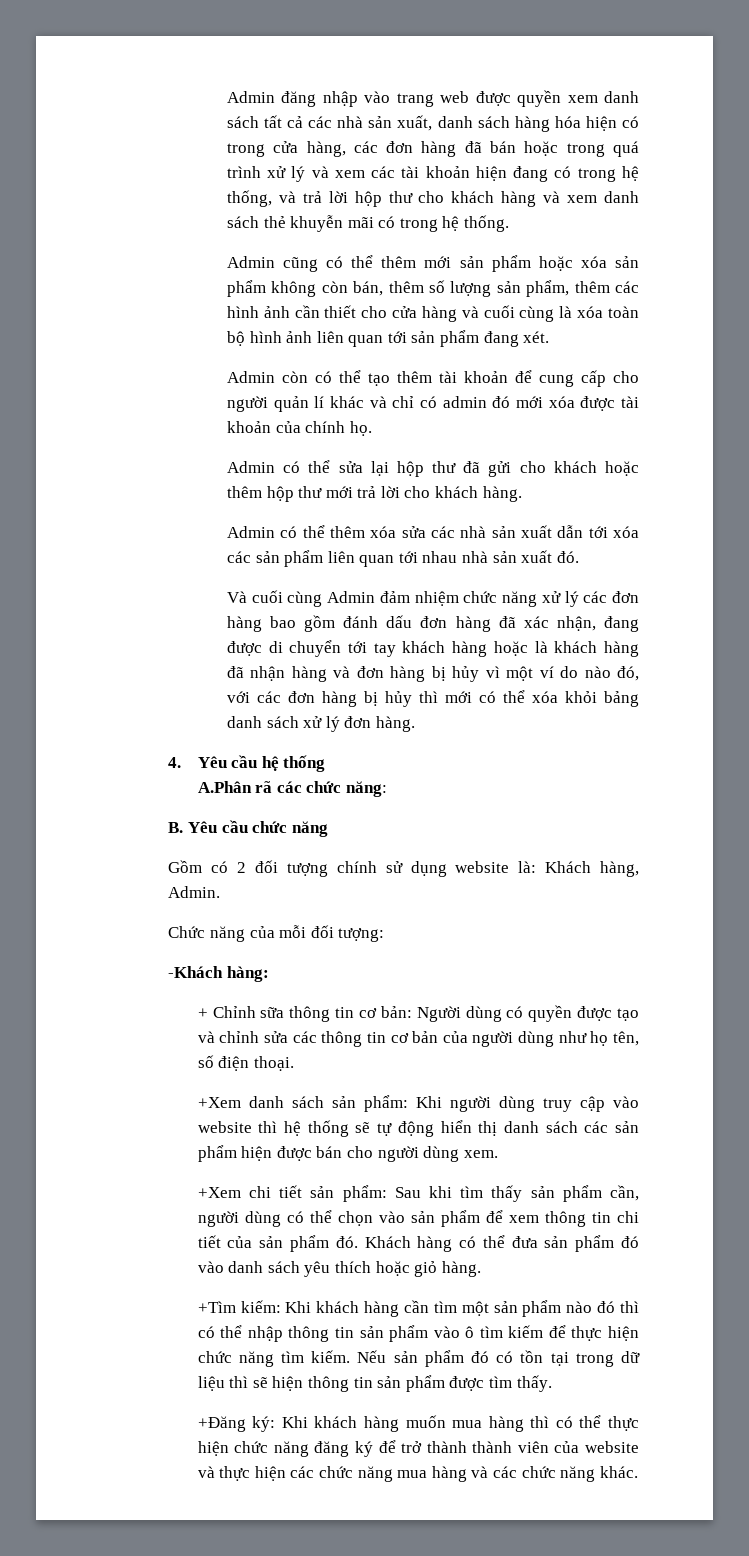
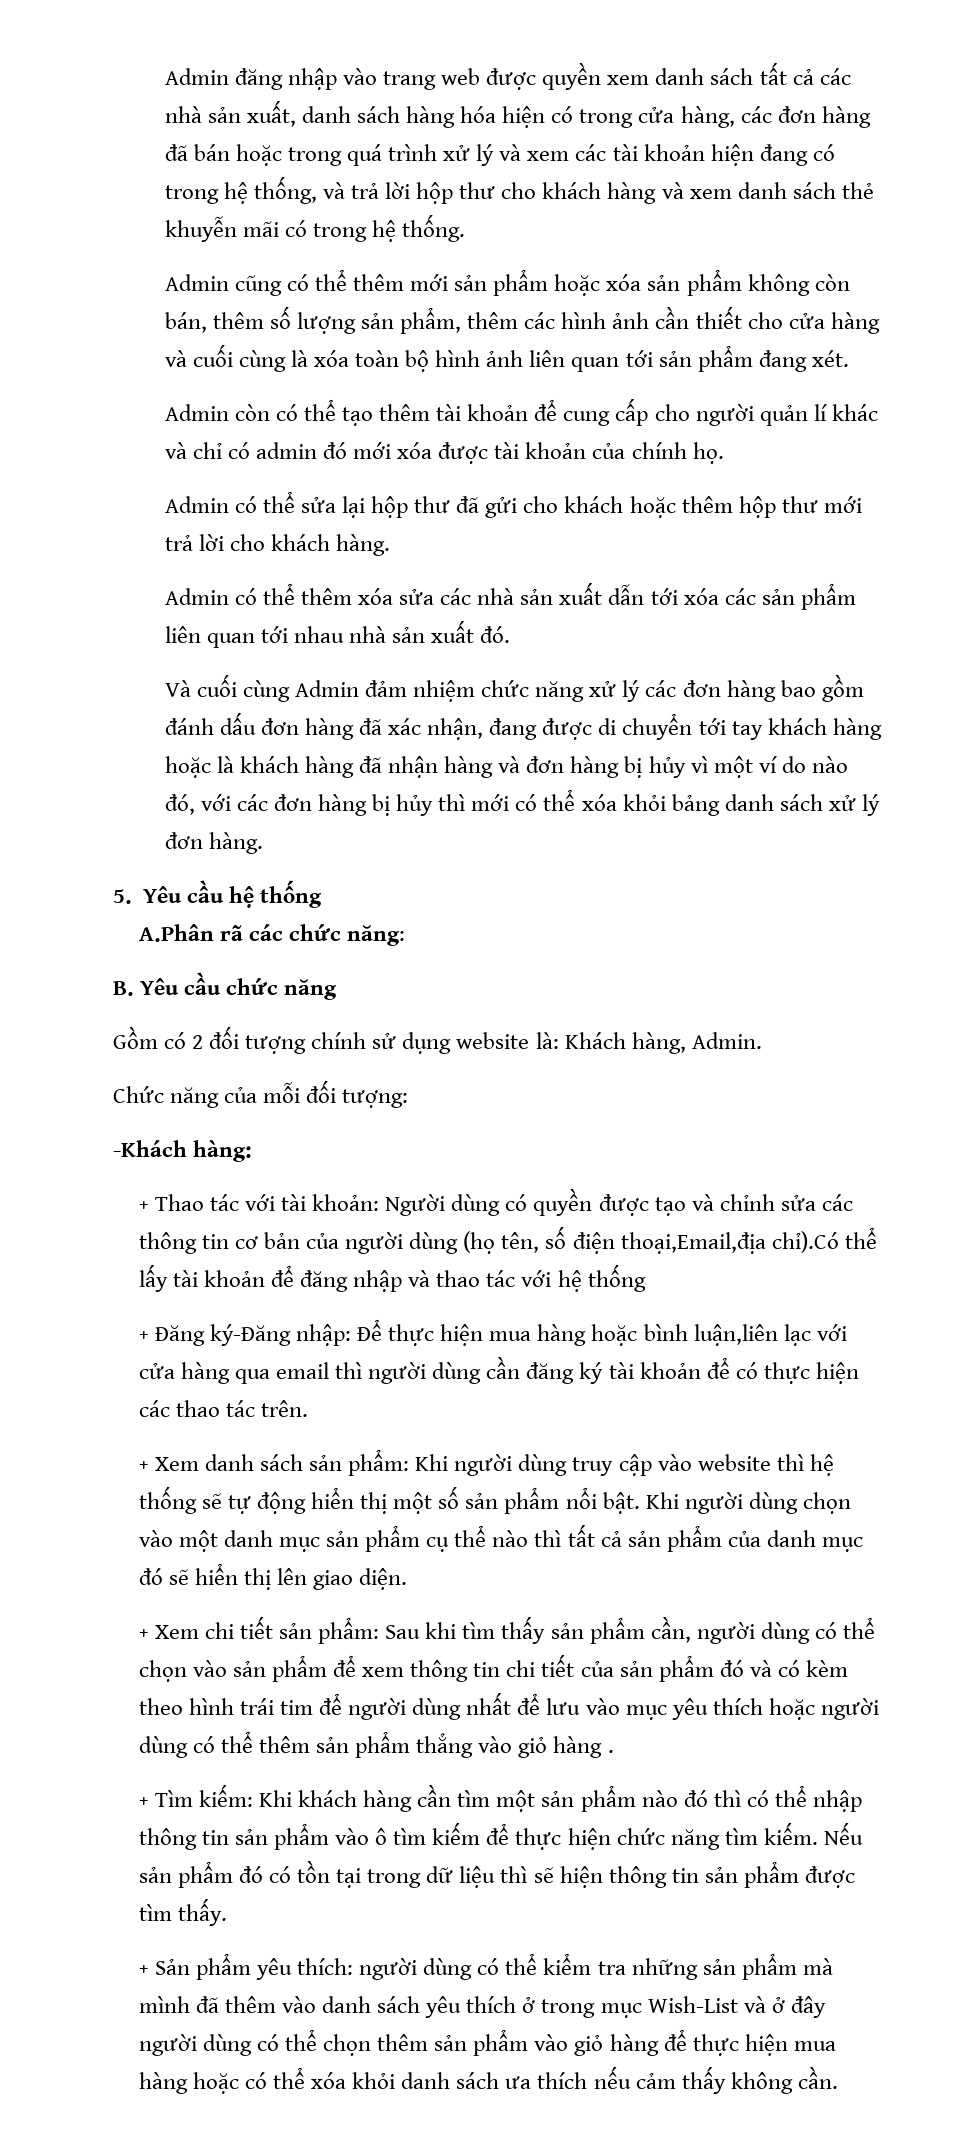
[168,757,182,768] 4. -> [112,889,132,904] 5.
[212,1006,412,1022] Chỉnh sữa thông tin cơ bản: -> [154,1194,380,1211] Thao tác với tài khoản:
[558,1031,609,1046] như họ -> [463,1231,496,1254] (họ
[253,1056,294,1071] [197,1097,241,1108] thoại. // +Xem -> [620,1227,877,1254] [138,1264,646,1292] [138,1319,847,1346] [138,1356,859,1384] [138,1400,309,1417] [138,1457,199,1471] thoại,Email,địa chỉ).Có thể lấy tài khoản để đăng nhập và thao tác với hệ thống // + Đăng ký-Đăng nhập: Để thực hiện mua hàng hoặc bình luận,liên lạc với cửa hàng qua email thì người dùng cần đăng ký tài khoản để có thực hiện các thao tác trên. // + Xem
[503,1121,639,1133] [197,1145,498,1162] [197,1187,241,1198] danh sách các sản phẩm hiện được bán cho người dùng xem. // +Xem -> [393,1486,851,1514] [138,1524,864,1552] [138,1563,408,1590] [138,1625,199,1639] một số sản phẩm nổi bật. Khi người dùng chọn vào một danh mục sản phẩm cụ thể nào thì tất cả sản phẩm của danh mục đó sẽ hiển thị lên giao diện. // + Xem
[335,1235,639,1252] [197,1261,481,1277] [197,1301,236,1313] đó. Khách hàng có thể đưa sản phẩm đó vào danh sách yêu thích hoặc giỏ hàng. // +Tìm -> [719,1660,849,1677] [138,1692,879,1720] [138,1731,614,1758] [138,1790,193,1807] đó và có kèm theo hình trái tim để người dùng nhất để lưu vào mục yêu thích hoặc người dùng có thể thêm sản phẩm thẳng vào giỏ hàng . // + Tìm
[197,1415,639,1432] [197,1440,639,1457] [197,1466,638,1482] +Đăng ký: Khi khách hàng muốn mua hàng thì có thể thực hiện chức năng đăng ký để trở thành thành viên của website và thực hiện các chức năng mua hàng và các chức năng khác. -> [138,1953,833,1980] [138,1996,826,2018] [138,2029,836,2056] [138,2066,838,2094] + Sản phẩm yêu thích: người dùng có thể kiểm tra những sản phẩm mà mình đã thêm vào danh sách yêu thích ở trong mục Wish-List và ở đây người dùng có thể chọn thêm sản phẩm vào giỏ hàng để thực hiện mua hàng hoặc có thể xóa khỏi danh sách ưa thích nếu cảm thấy không cần.

